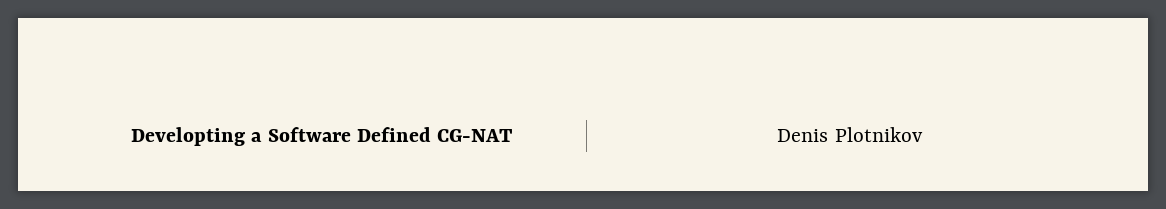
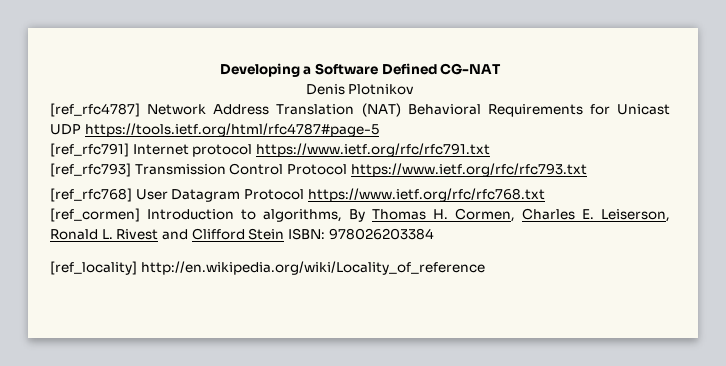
[131,127,246,146] Developting -> [219,63,300,77] Developing
(923, 134) none -> [50,103,670,117] [50,123,379,137] [50,143,490,157] [50,163,587,177] [50,188,545,202] [50,208,670,222] [50,228,434,240] [50,261,485,275] // [ref_rfc4787] Network Address Translation (NAT) Behavioral Requirements for Unicast UDP https://tools.ietf.org/html/rfc4787#page-5 // [ref_rfc791] Internet protocol https://www.ietf.org/rfc/rfc791.txt // [ref_rfc793] Transmission Control Protocol https://www.ietf.org/rfc/rfc793.txt // [ref_rfc768] User Datagram Protocol https://www.ietf.org/rfc/rfc768.txt // [ref_cormen] Introduction to algorithms, By Thomas H. Cormen, Charles E. Leiserson, Ronald L. Rivest and Clifford Stein ISBN: 978026203384 // [ref_locality] http://en.wikipedia.org/wiki/Locality_of_reference

